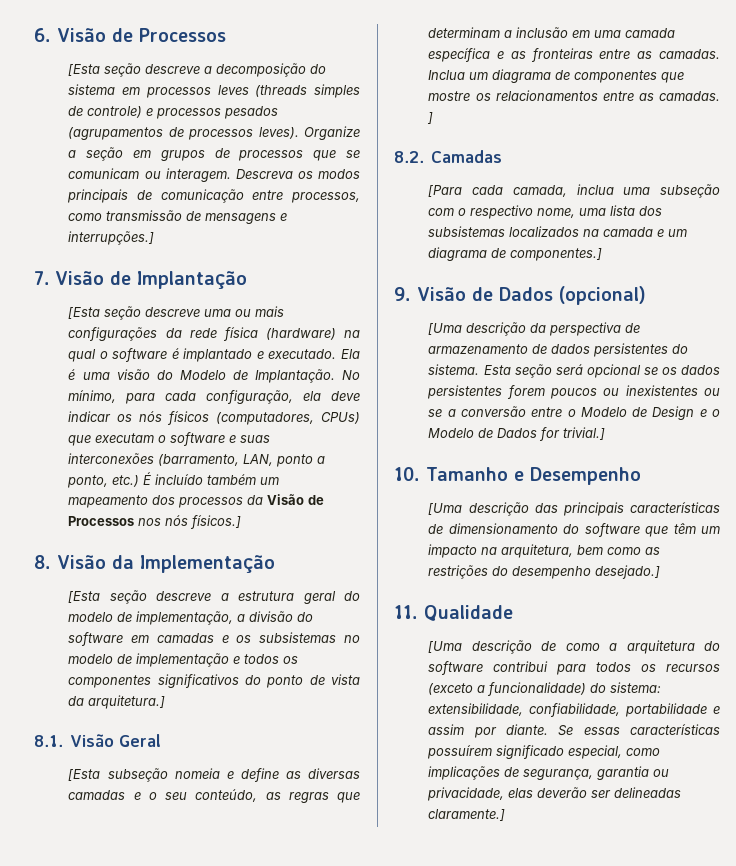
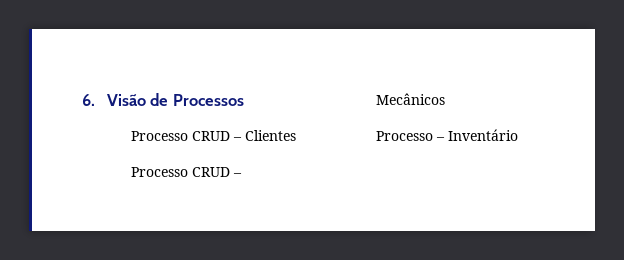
[68,63,327,77] [68,84,360,98] [68,106,279,119] [68,126,360,140] [68,147,360,161] [68,168,360,182] [67,189,360,203] [68,210,288,224] [68,231,155,245] [34,271,248,289] [68,306,285,320] [68,327,360,341] [68,348,360,362] [68,369,360,383] [68,390,360,404] [68,411,360,425] [68,432,271,446] [68,453,326,467] [67,472,280,488] [68,494,325,508] [68,515,242,529] [34,555,275,573] [68,590,360,604] [68,611,314,625] [68,632,360,646] [68,653,299,667] [68,674,360,688] [68,695,166,709] [34,734,161,747] [68,768,361,782] [68,789,360,803] [428,27,676,38] [428,48,720,62] [428,69,685,83] [428,90,720,101] [427,112,434,124] [394,150,502,163] [428,184,720,198] [428,205,663,219] [428,226,688,237] [428,247,603,261] [394,286,646,305] [428,322,641,336] [428,343,689,357] [428,364,720,378] [427,385,720,399] [428,406,720,420] [428,427,606,441] [394,467,642,485] [428,502,720,516] [428,523,720,537] [428,544,661,558] [428,565,661,579] [394,605,513,621] [428,640,720,654] [428,661,720,675] [428,682,662,696] [428,703,720,717] [428,724,720,738] [427,745,661,759] [428,766,670,780] [427,787,682,801] [428,809,506,821] [Esta seção descreve a decomposição do sistema em processos leves (threads simples de controle) e processos pesados (agrupamentos de processos leves). Organize a seção em grupos de processos que se comunicam ou interagem. Descreva os modos principais de comunicação entre processos, como transmissão de mensagens e interrupções.] // 7. Visão de Implantação // [Esta seção descreve uma ou mais configurações da rede física (hardware) na qual o software é implantado e executado. Ela é uma visão do Modelo de Implantação. No mínimo, para cada configuração, ela deve indicar os nós físicos (computadores, CPUs) que executam o software e suas interconexões (barramento, LAN, ponto a ponto, etc.) É incluído também um mapeamento dos processos da Visão de Processos nos nós físicos.] // 8. Visão da Implementação // [Esta seção descreve a estrutura geral do modelo de implementação, a divisão do software em camadas e os subsistemas no modelo de implementação e todos os componentes significativos do ponto de vista da arquitetura.] // 8.1. Visão Geral // [Esta subseção nomeia e define as diversas camadas e o seu conteúdo, as regras que determinam a inclusão em uma camada específica e as fronteiras entre as camadas. Inclua um diagrama de componentes que mostre os relacionamentos entre as camadas. ] // 8.2. Camadas // [Para cada camada, inclua uma subseção com o respectivo nome, uma lista dos subsistemas localizados na camada e um diagrama de componentes.] // 9. Visão de Dados (opcional) // [Uma descrição da perspectiva de armazenamento de dados persistentes do sistema. Esta seção será opcional se os dados persistentes forem poucos ou inexistentes ou se a conversão entre o Modelo de Design e o Modelo de Dados for trivial.] // 10. Tamanho e Desempenho // [Uma descrição das principais características de dimensionamento do software que têm um impacto na arquitetura, bem como as restrições do desempenho desejado.] // 11. Qualidade // [Uma descrição de como a arquitetura do software contribui para todos os recursos (exceto a funcionalidade) do sistema: extensibilidade, confiabilidade, portabilidade e assim por diante. Se essas características possuírem significado especial, como implicações de segurança, garantia ou privacidade, elas deverão ser delineadas claramente.] -> [131,130,297,141] [131,167,243,177] [376,93,446,105] [376,129,519,141] Processo CRUD – Clientes // Processo CRUD – Mecânicos // Processo – Inventário

